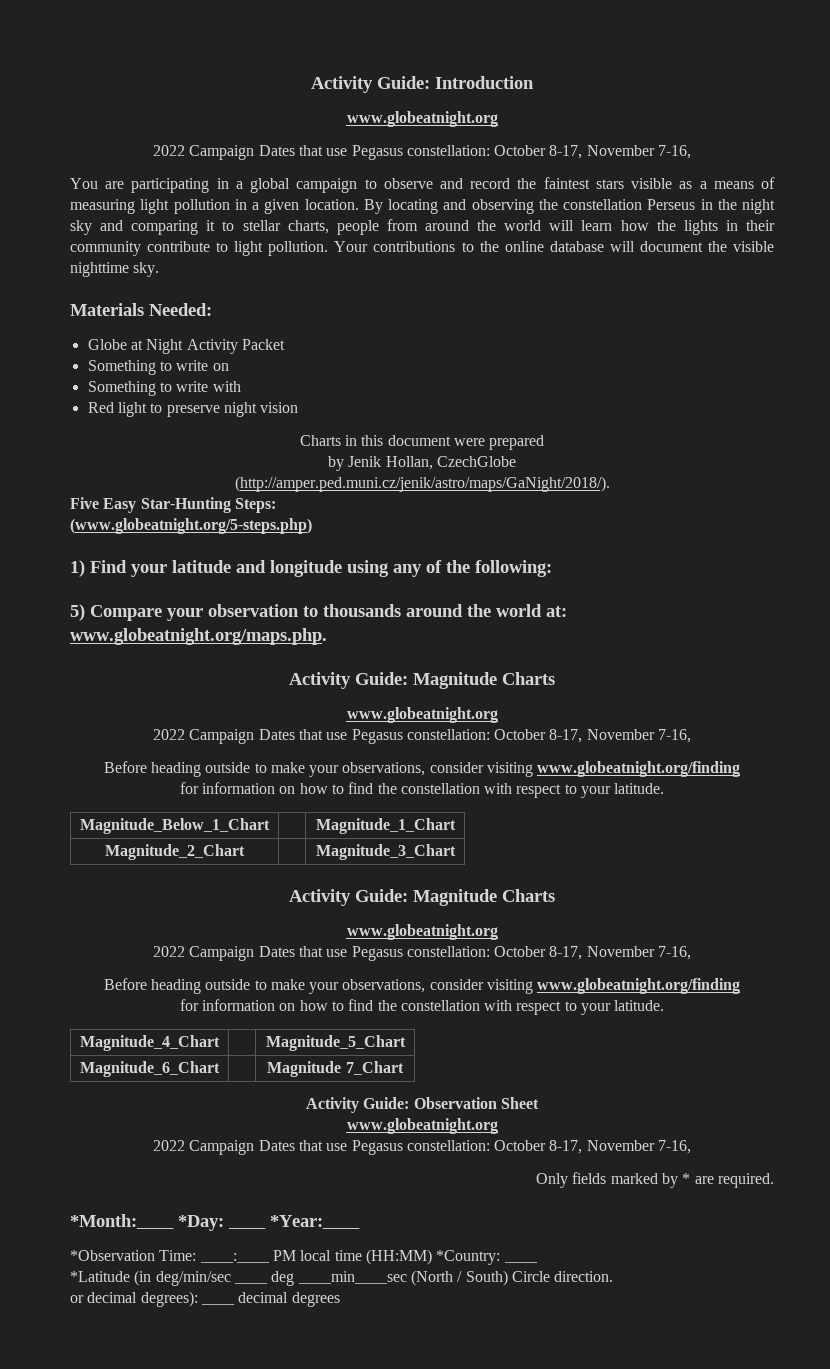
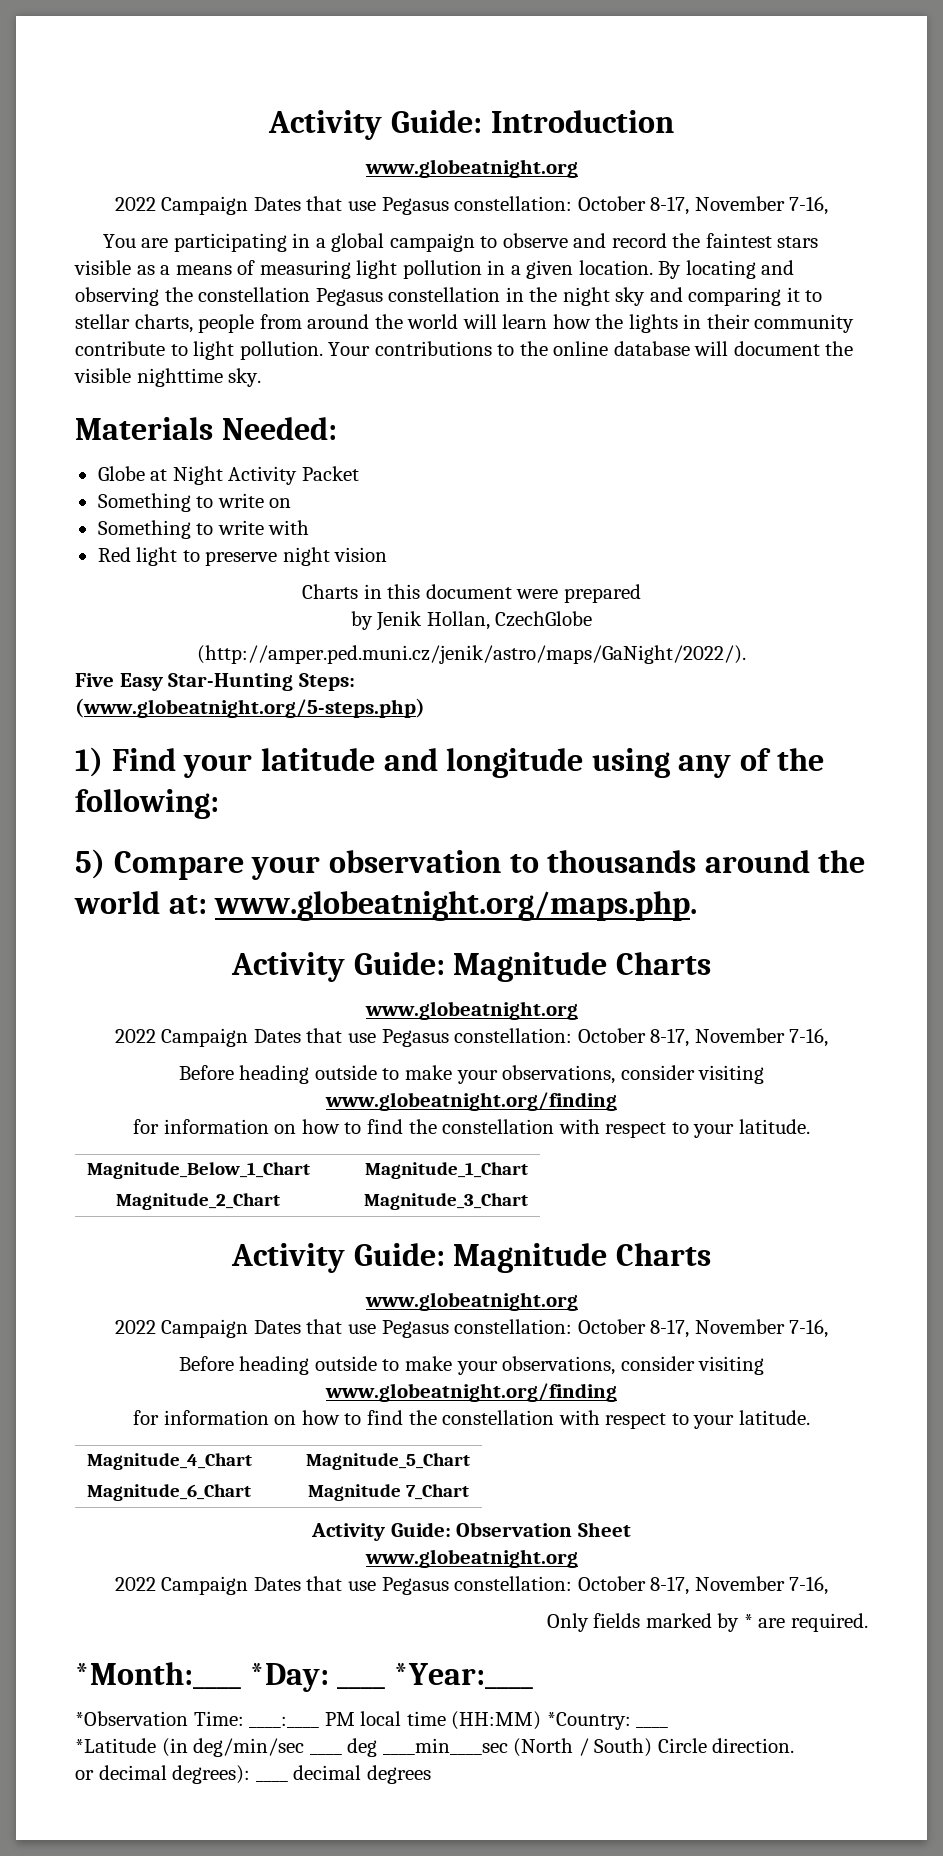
[647,199,696,210] Perseus -> [315,287,501,306] Pegasus constellation
[234,476,610,492] (http://amper.ped.muni.cz/jenik/astro/maps/GaNight/2018/). -> [197,645,746,664] (http://amper.ped.muni.cz/jenik/astro/maps/GaNight/2022/).

